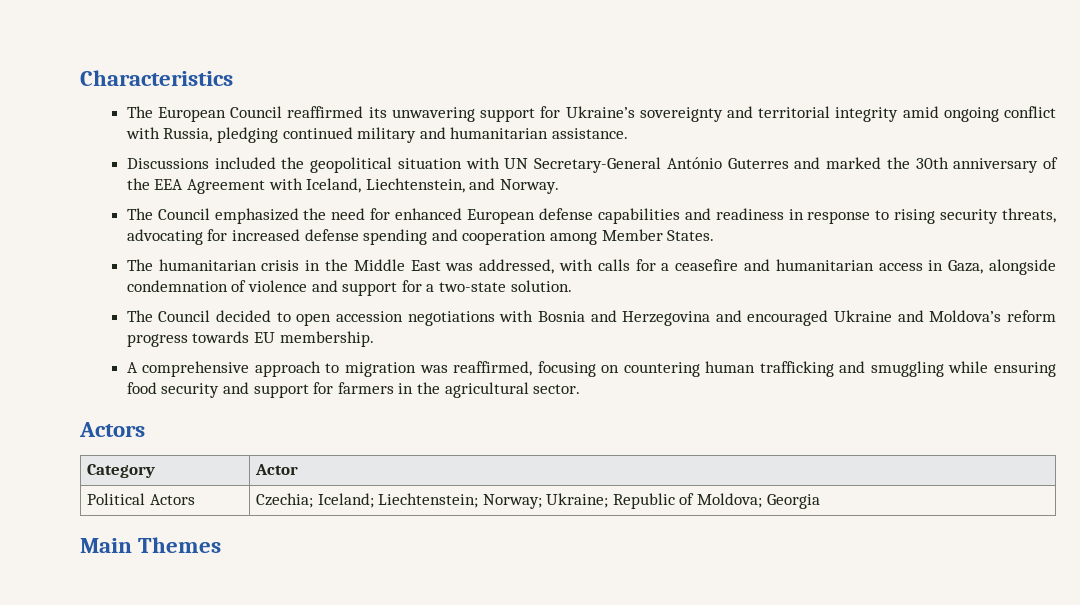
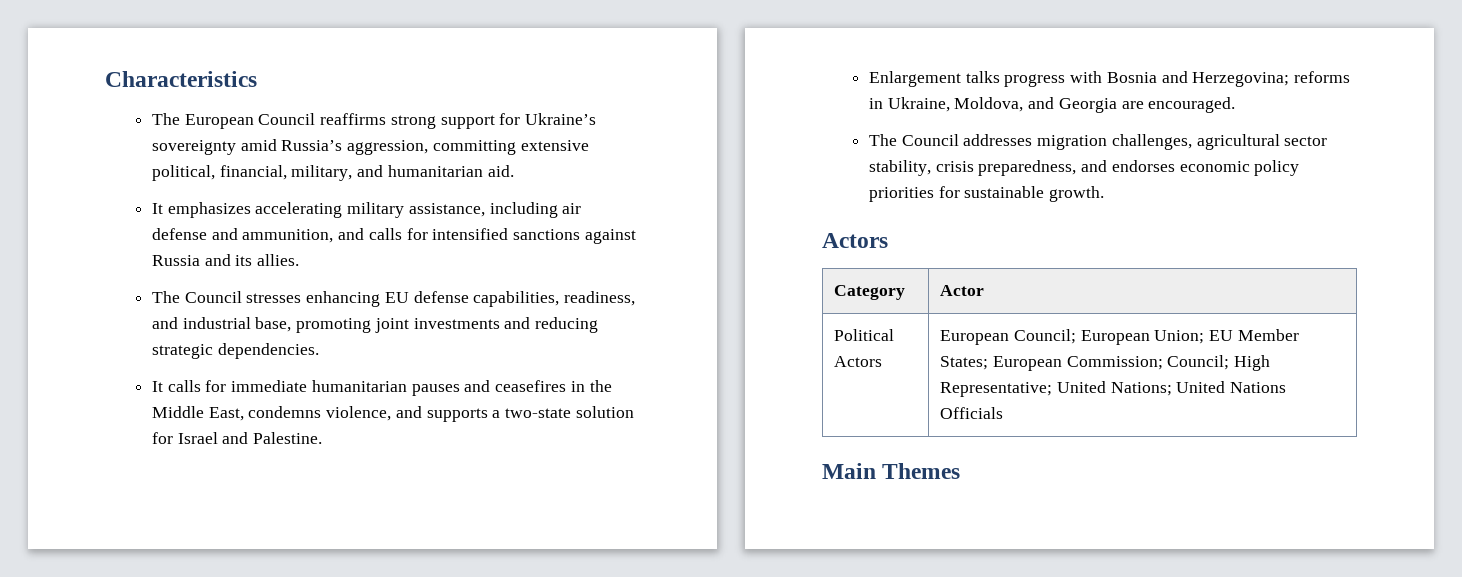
[287,106,475,122] reaffirmed its unwavering -> [320,113,436,129] reaffirms strong
[726,106,1056,122] [125,127,628,143] [126,157,1059,173] [126,178,559,194] [126,208,1056,224] [126,229,715,245] [126,259,1056,275] [126,280,572,296] [126,310,1056,326] [126,331,374,347] [126,361,1056,377] [126,382,581,398] and territorial integrity amid ongoing conflict with Russia, pledging continued military and humanitarian assistance. // Discussions included the geopolitical situation with UN Secretary-General António Guterres and marked the 30th anniversary of the EEA Agreement with Iceland, Liechtenstein, and Norway. // The Council emphasized the need for enhanced European defense capabilities and readiness in response to rising security threats, advocating for increased defense spending and cooperation among Member States. // The humanitarian crisis in the Middle East was addressed, with calls for a ceasefire and humanitarian access in Gaza, alongside condemnation of violence and support for a two-state solution. // The Council decided to open accession negotiations with Bosnia and Herzegovina and encouraged Ukraine and Moldova’s reform progress towards EU membership. // A comprehensive approach to migration was reaffirmed, focusing on countering human trafficking and smuggling while ensuring food security and support for farmers in the agricultural sector. -> [240,139,589,155] [151,165,514,181] [151,202,582,218] [151,228,636,244] [151,254,300,266] [151,291,636,307] [151,317,599,333] [151,343,319,359] [151,380,612,396] [151,406,634,422] [151,432,323,444] [868,71,1351,87] [868,97,1236,113] [868,134,1328,150] [868,160,1300,176] [868,186,1105,202] amid Russia’s aggression, committing extensive political, financial, military, and humanitarian aid. // It emphasizes accelerating military assistance, including air defense and ammunition, and calls for intensified sanctions against Russia and its allies. // The Council stresses enhancing EU defense capabilities, readiness, and industrial base, promoting joint investments and reducing strategic dependencies. // It calls for immediate humanitarian pauses and ceasefires in the Middle East, condemns violence, and supports a two-state solution for Israel and Palestine. // Enlargement talks progress with Bosnia and Herzegovina; reforms in Ukraine, Moldova, and Georgia are encouraged. // The Council addresses migration challenges, agricultural sector stability, crisis preparedness, and endorses economic policy priorities for sustainable growth.
[255,493,820,509] Czechia; Iceland; Liechtenstein; Norway; Ukraine; Republic of Moldova; Georgia -> [940,329,1299,345] [940,355,1271,371] [940,381,1287,397] [940,407,1004,419] European Council; European Union; EU Member States; European Commission; Council; High Representative; United Nations; United Nations Officials

